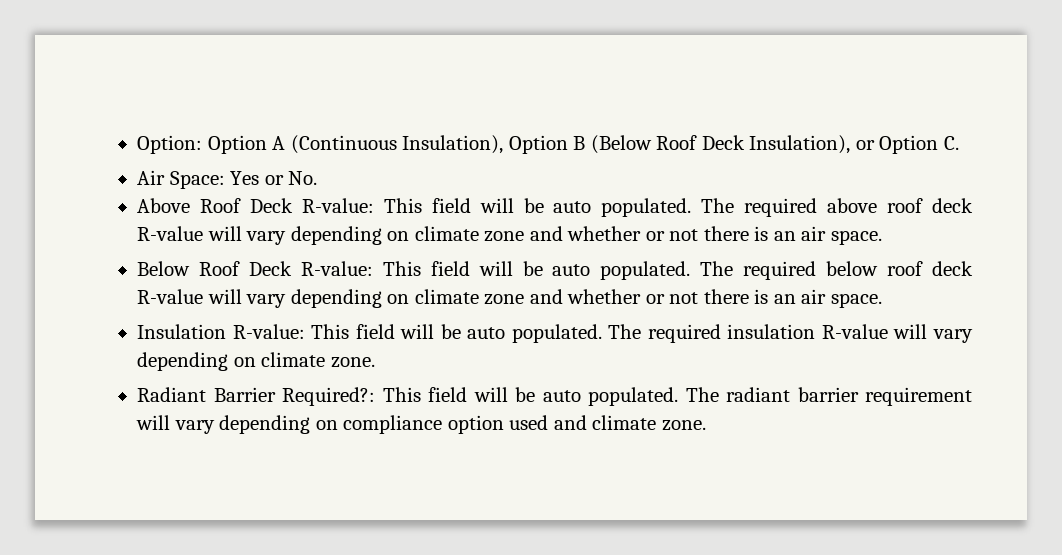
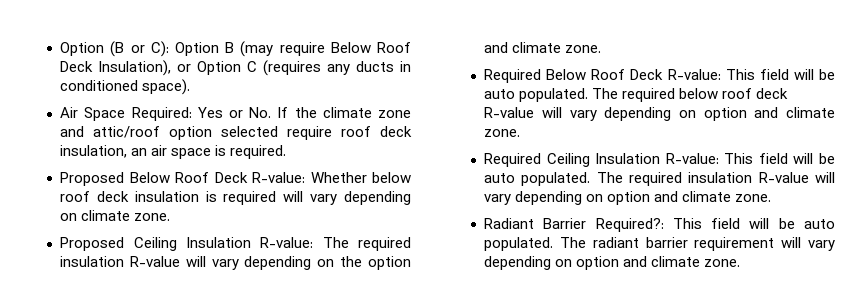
[136,135,652,154] Option: Option A (Continuous Insulation), Option B (Below -> [60,41,371,57] Option (B or C): Option B (may require Below
[943,136,959,150] C. -> [247,60,411,76] [60,79,191,95] C (requires any ducts in conditioned space).
[169,171,225,189] Space: -> [84,107,192,121] Space Required:
[136,198,974,217] [136,226,883,245] // Above Roof Deck R-value: This field will be auto populated. The required above roof deck R-value will vary depending on climate zone and whether or not there is an air space. // -> [277,107,411,118] [60,126,413,140] [60,145,287,159] [60,172,411,186] [60,191,412,205] [60,210,171,221] [60,237,411,251] [60,256,411,270] [484,42,602,53] [484,69,542,83] If the climate zone and attic/roof option selected require roof deck insulation, an air space is required. // Proposed Below Roof Deck R-value: Whether below roof deck insulation is required will vary depending on climate zone. // Proposed Ceiling Insulation R-value: The required insulation R-value will vary depending on the option and climate zone. // Required
[414,289,883,308] climate zone and whether or not there is an air space. // -> [703,107,835,121] [484,129,521,137] [484,153,590,167] option and climate zone. // Required Ceiling
(256, 362) none -> [607,191,679,205] option and
[343,415,549,434] compliance option used -> [576,256,620,270] option

